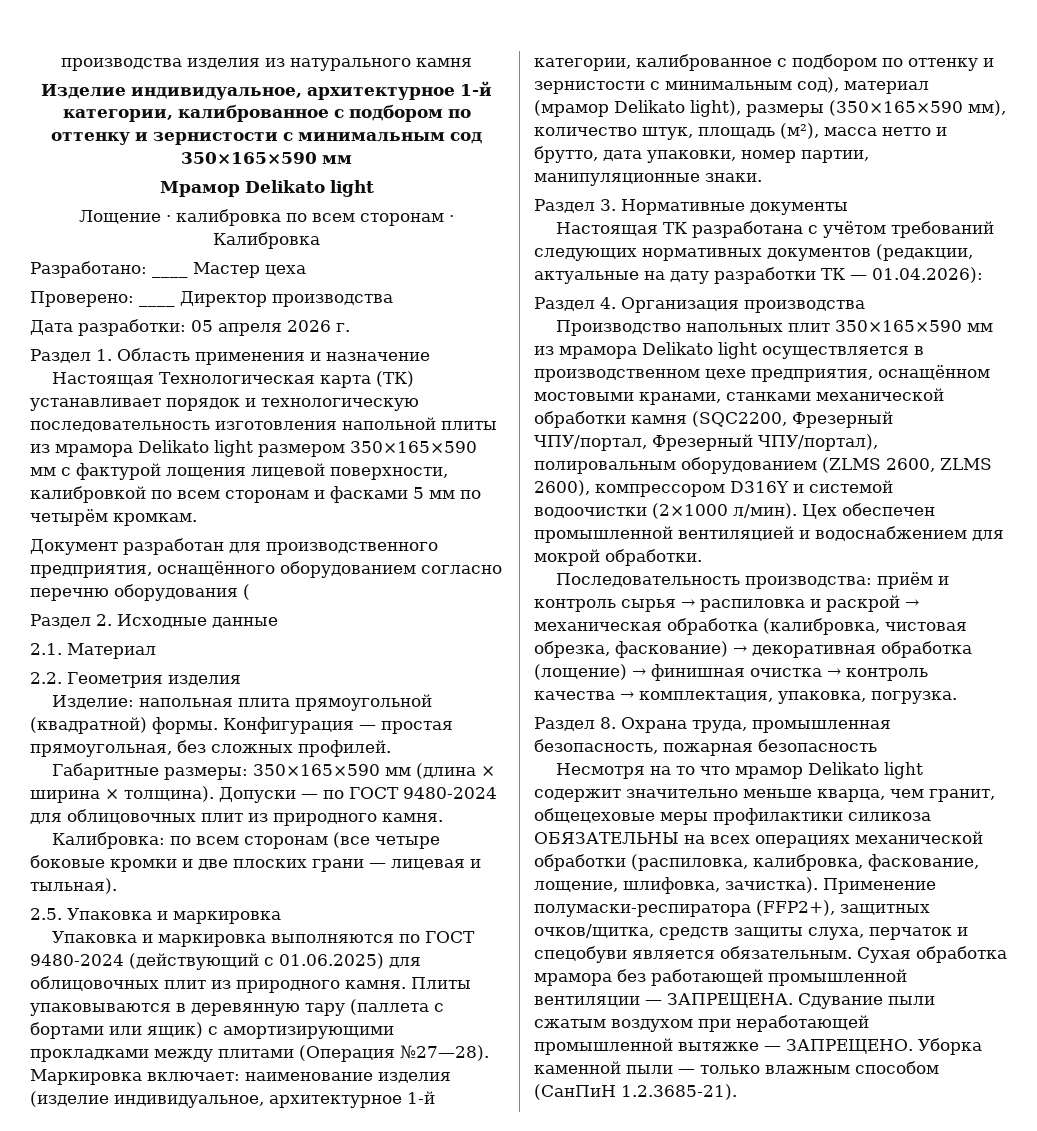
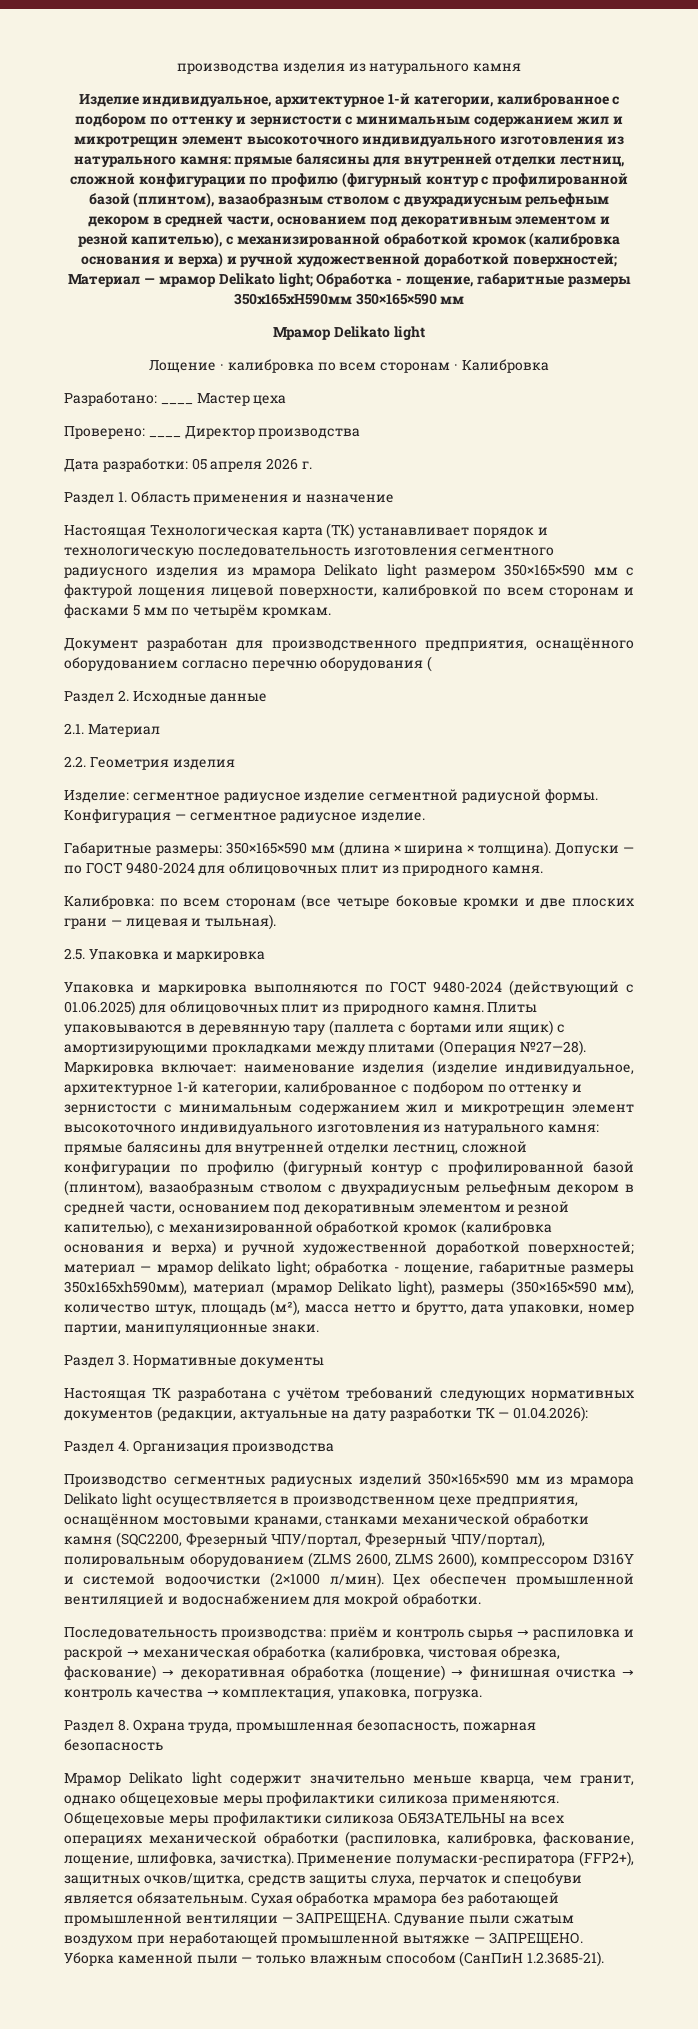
[450,132,482,144] сод -> [473,116,623,127] [74,136,624,147] [73,153,625,167] [69,172,629,188] [88,192,610,208] [87,213,611,227] [77,232,621,248] [81,252,617,268] [68,273,631,287] [233,293,352,305] содержанием жил и микротрещин элемент высокоточного индивидуального изготовления из натурального камня: прямые балясины для внутренней отделки лестниц, сложной конфигурации по профилю (фигурный контур с профилированной базой (плинтом), вазаобразным стволом с двухрадиусным рельефным декором в средней части, основанием под декоративным элементом и резной капителью), с механизированной обработкой кромок (калибровка основания и верха) и ручной художественной доработкой поверхностей; Материал — мрамор Delikato light; Обработка - лощение, габаритные размеры 350х165хH590мм
[342,417,497,430] напольной плиты -> [460,547,555,556] [64,567,219,578] сегментного радиусного изделия
[139,694,433,711] [30,717,453,734] [30,740,391,757] напольная плита прямоугольной (квадратной) формы. Конфигурация — простая прямоугольная, без сложных профилей. -> [132,789,598,803] [64,809,426,823] сегментное радиусное изделие сегментной радиусной формы. Конфигурация — сегментное радиусное изделие.
[797,77,839,93] сод), -> [298,1104,634,1115] [64,1124,599,1135] [64,1141,527,1155] [64,1160,634,1176] [64,1180,634,1196] [64,1201,570,1215] [64,1220,552,1236] [64,1240,634,1256] [64,1261,635,1275] [64,1280,187,1296] содержанием жил и микротрещин элемент высокоточного индивидуального изготовления из натурального камня: прямые балясины для внутренней отделки лестниц, сложной конфигурации по профилю (фигурный контур с профилированной базой (плинтом), вазаобразным стволом с двухрадиусным рельефным декором в средней части, основанием под декоративным элементом и резной капителью), с механизированной обработкой кромок (калибровка основания и верха) и ручной художественной доработкой поверхностей; материал — мрамор delikato light; обработка - лощение, габаритные размеры 350х165хh590мм),
[686,323,831,332] напольных плит -> [173,1473,422,1487] сегментных радиусных изделий
[556,763,804,779] Несмотря на то что мрамор -> [64,1773,121,1786] Мрамор
(995, 795) none -> [64,1795,116,1806] однако
(931, 816) none -> [451,1795,559,1806] [64,1812,395,1826] применяются. Общецеховые меры профилактики силикоза

